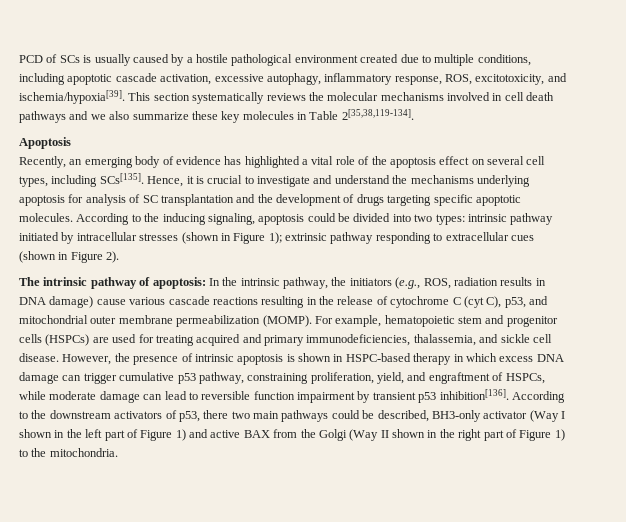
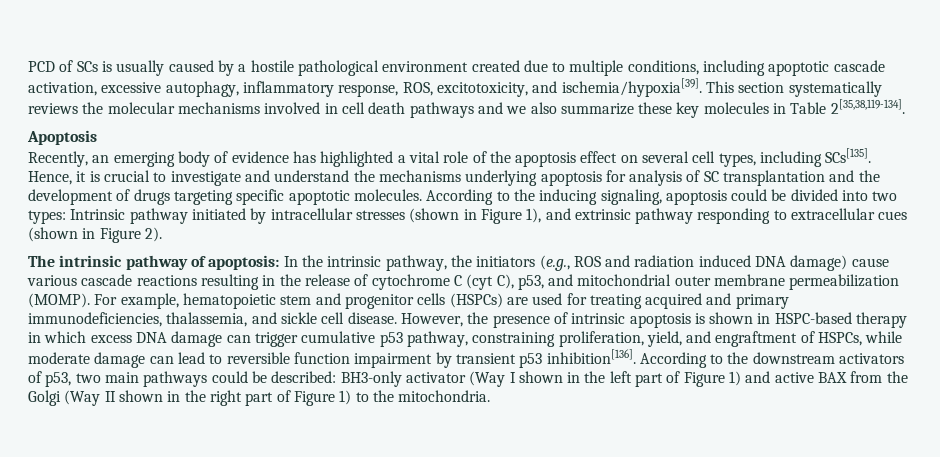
[467,214,507,222] intrinsic -> [70,209,126,220] Intrinsic
[268,232,282,244] 1); -> [526,208,571,223] 1), and
[423,277,546,289] ROS, radiation results in -> [573,255,751,267] ROS and radiation induced
[203,410,229,419] there -> (72, 379) none
[377,410,429,422] described, -> [271,371,337,383] described:

